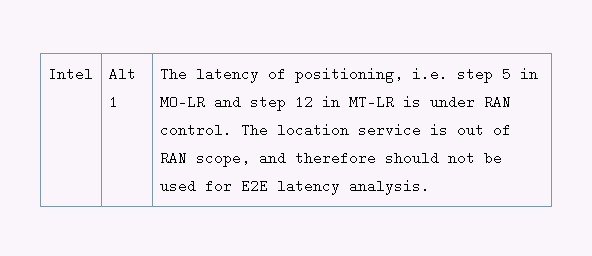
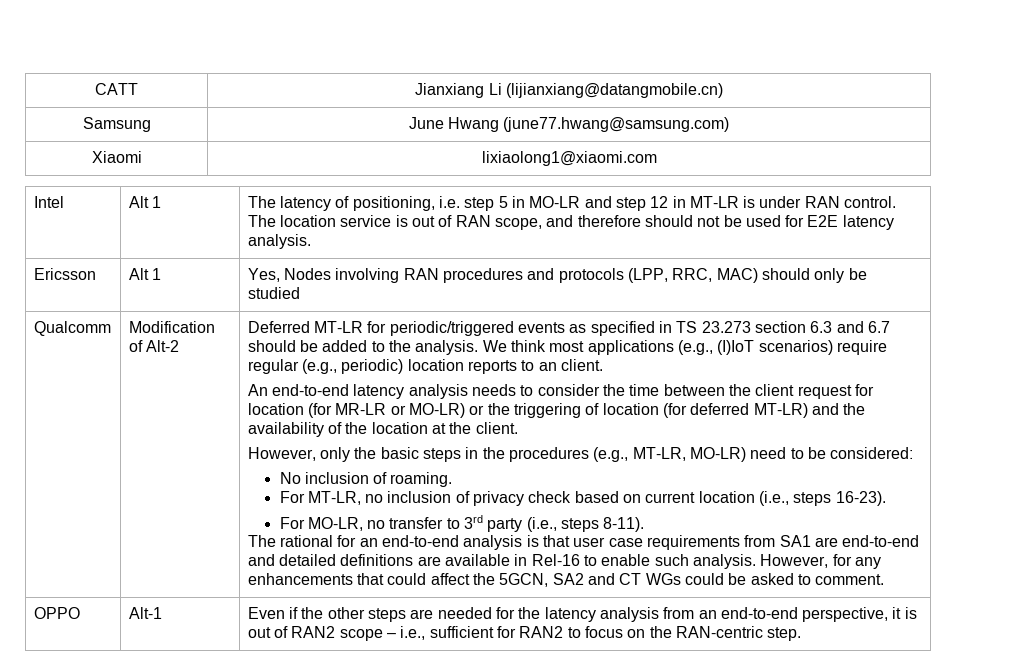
(47, 74) none -> [95,83,138,95] [415,83,723,98] [82,117,151,132] [408,117,730,132] [91,151,142,163] [481,151,657,166] CATT | Jianxiang Li (lijianxiang@datangmobile.cn) // Samsung | June Hwang (june77.hwang@samsung.com) // Xiaomi | lixiaolong1@xiaomi.com //
(430, 187) none -> [33,268,96,280] [128,268,162,280] [247,268,867,283] [247,287,300,299] [33,321,111,336] [128,321,215,333] [128,340,180,352] [247,321,890,336] [247,340,887,355] [247,359,603,374] [247,384,874,399] [247,403,866,418] [247,422,518,437] [247,447,914,462] [279,472,453,487] [279,491,886,506] [279,515,645,532] [247,535,920,550] [247,554,881,569] [247,573,885,587] [33,607,80,619] [128,607,162,619] [247,607,917,622] [247,626,802,641] // Ericsson | Alt 1 | Yes, Nodes involving RAN procedures and protocols (LPP, RRC, MAC) should only be studied // Qualcomm | Modification of Alt-2 | Deferred MT-LR for periodic/triggered events as specified in TS 23.273 section 6.3 and 6.7 should be added to the analysis. We think most applications (e.g., (I)IoT scenarios) require regular (e.g., periodic) location reports to an client. // An end-to-end latency analysis needs to consider the time between the client request for location (for MR-LR or MO-LR) or the triggering of location (for deferred MT-LR) and the availability of the location at the client. // However, only the basic steps in the procedures (e.g., MT-LR, MO-LR) need to be considered: // No inclusion of roaming. // For MT-LR, no inclusion of privacy check based on current location (i.e., steps 16-23). // For MO-LR, no transfer to 3rd party (i.e., steps 8-11). // The rational for an end-to-end analysis is that user case requirements from SA1 are end-to-end and detailed definitions are available in Rel-16 to enable such analysis. However, for any enhancements that could affect the 5GCN, SA2 and CT WGs could be asked to comment. // OPPO | Alt-1 | Even if the other steps are needed for the latency analysis from an end-to-end perspective, it is out of RAN2 scope – i.e., sufficient for RAN2 to focus on the RAN-centric step.

